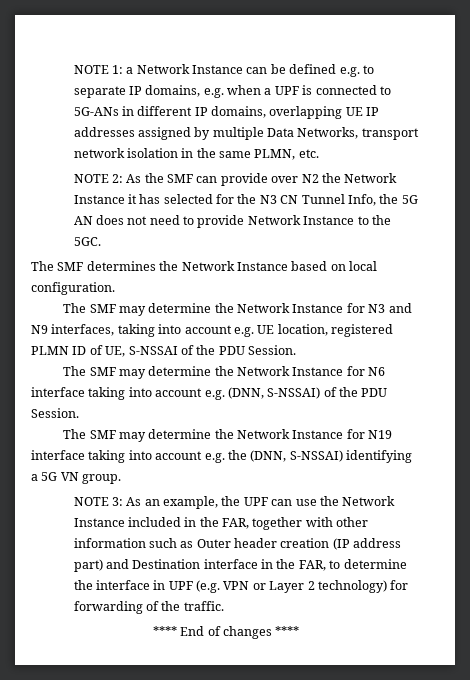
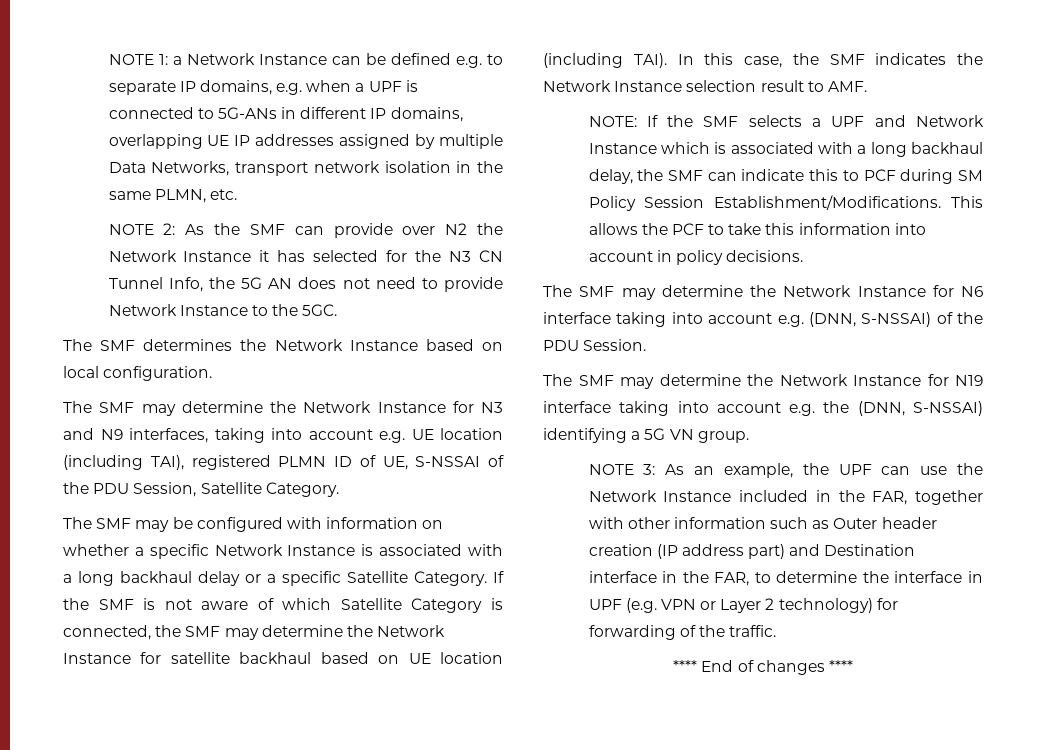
[277,324,328,336] location, -> [440,428,503,440] [63,455,184,470] location (including TAI),
[248,345,296,355] Session. -> [133,482,339,497] [63,517,444,532] [63,544,503,559] [63,571,504,586] [63,598,503,613] [63,625,446,640] [63,652,504,664] [543,53,983,68] [543,80,867,92] [588,115,984,127] [588,142,983,157] [588,169,983,184] [588,195,983,211] [588,223,926,235] [588,250,804,265] Session, Satellite Category. // The SMF may be configured with information on whether a specific Network Instance is associated with a long backhaul delay or a specific Satellite Category. If the SMF is not aware of which Satellite Category is connected, the SMF may determine the Network Instance for satellite backhaul based on UE location (including TAI). In this case, the SMF indicates the Network Instance selection result to AMF. // NOTE: If the SMF selects a UPF and Network Instance which is associated with a long backhaul delay, the SMF can indicate this to PCF during SM Policy Session Establishment/Modifications. This allows the PCF to take this information into account in policy decisions.

